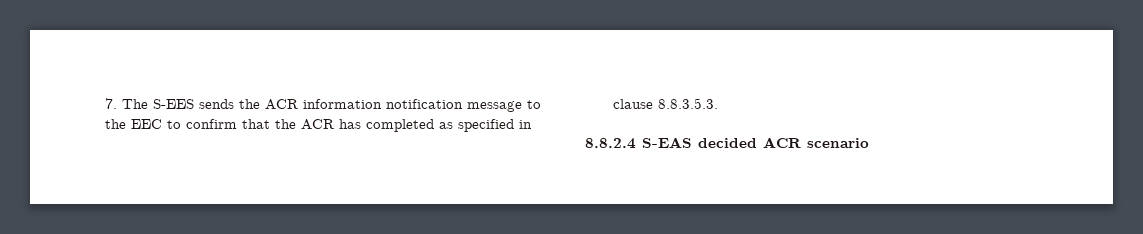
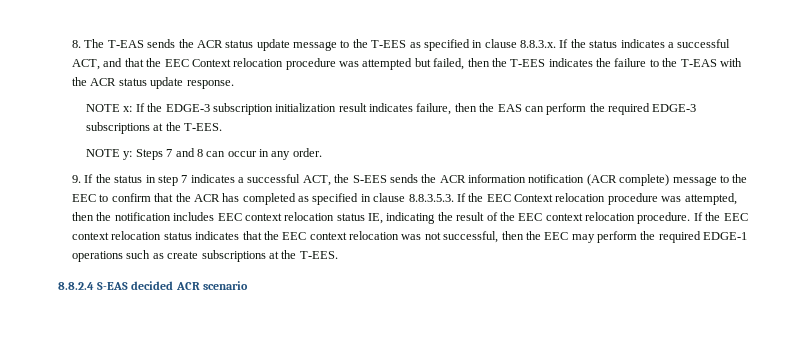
[105,98,149,109] 7. The -> [72,39,731,51] [72,58,742,70] [72,77,234,89] [86,103,697,115] [86,122,223,134] [86,148,322,160] [72,174,350,186] 8. The T-EAS sends the ACR status update message to the T-EES as specified in clause 8.8.3.x. If the status indicates a successful ACT, and that the EEC Context relocation procedure was attempted but failed, then the T-EES indicates the failure to the T-EAS with the ACR status update response. // NOTE x: If the EDGE-3 subscription initialization result indicates failure, then the EAS can perform the required EDGE-3 subscriptions at the T-EES. // NOTE y: Steps 7 and 8 can occur in any order. // 9. If the status in step 7 indicates a successful ACT, the
(464, 104) none -> [586,174,670,186] (ACR complete)
(719, 103) none -> [456,193,737,205] [72,212,748,224] [72,231,748,243] [72,250,338,262] If the EEC Context relocation procedure was attempted, then the notification includes EEC context relocation status IE, indicating the result of the EEC context relocation procedure. If the EEC context relocation status indicates that the EEC context relocation was not successful, then the EEC may perform the required EDGE-1 operations such as create subscriptions at the T-EES.

